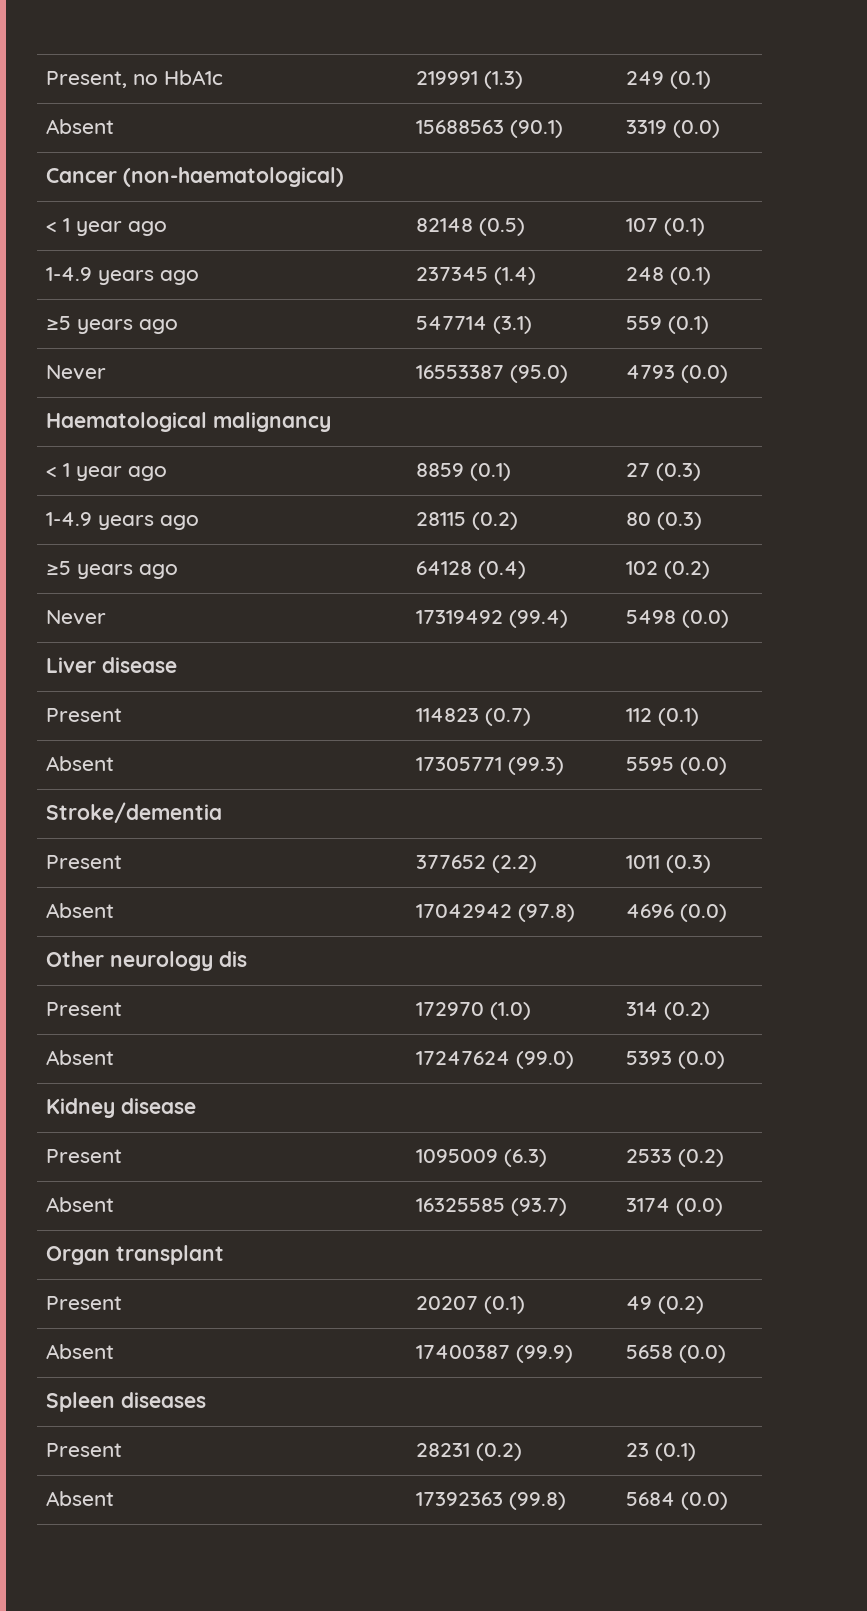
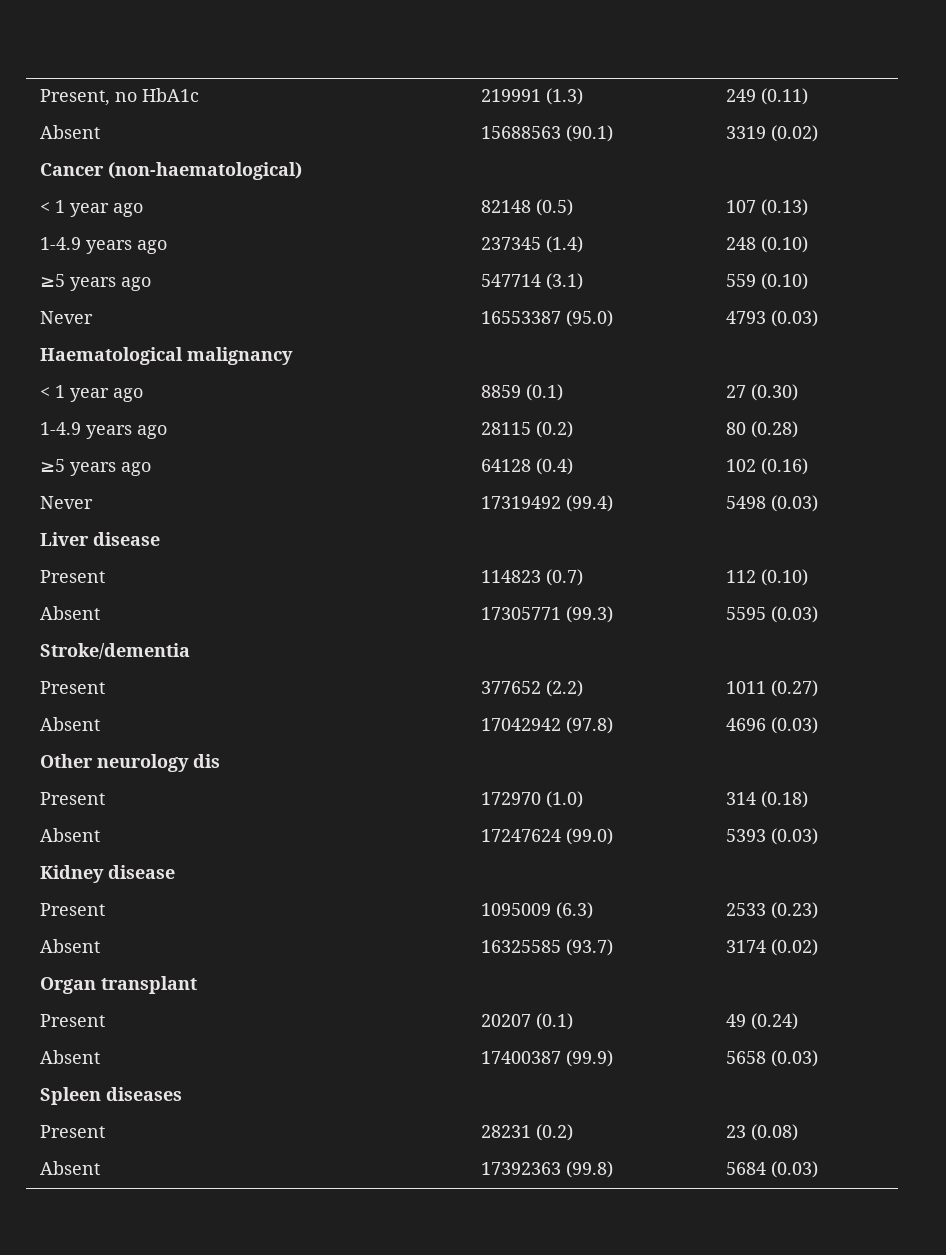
[670,71,712,89] (0.1) -> [761,88,809,105] (0.11)
[673,120,721,138] (0.0) -> [771,125,819,142] (0.02)
[664,218,706,236] (0.1) -> [761,199,809,216] (0.13)
[670,267,712,285] (0.1) -> [761,236,809,253] (0.10)
[668,316,710,334] (0.1) -> [761,273,809,290] (0.10)
[681,365,729,383] (0.0) -> [771,310,819,327] (0.03)
[656,463,702,481] (0.3) -> [751,384,799,401] (0.30)
[657,512,703,530] (0.3) -> [751,421,799,438] (0.28)
[664,561,711,579] (0.2) -> [761,458,809,475] (0.16)
[682,610,730,628] (0.0) -> [771,495,819,512] (0.03)
[658,708,700,726] (0.1) -> [761,569,809,586] (0.10)
[680,757,728,775] (0.0) -> [771,606,819,623] (0.03)
[666,855,712,873] (0.3) -> [771,680,819,697] (0.27)
[680,904,728,922] (0.0) -> [771,717,819,734] (0.03)
[664,1002,711,1020] (0.2) -> [761,791,809,808] (0.18)
[678,1051,726,1069] (0.0) -> [771,828,819,845] (0.03)
[678,1149,725,1167] (0.2) -> [771,902,819,919] (0.23)
[676,1198,724,1216] (0.0) -> [771,939,819,956] (0.02)
[658,1296,705,1314] (0.2) -> [751,1013,799,1030] (0.24)
[679,1345,727,1363] (0.0) -> [771,1050,819,1067] (0.03)
[655,1443,697,1461] (0.1) -> [751,1124,799,1141] (0.08)
[681,1492,729,1510] (0.0) -> [771,1161,819,1178] (0.03)

